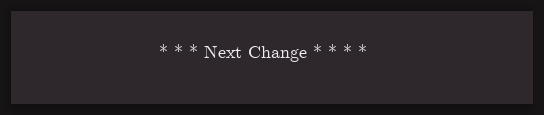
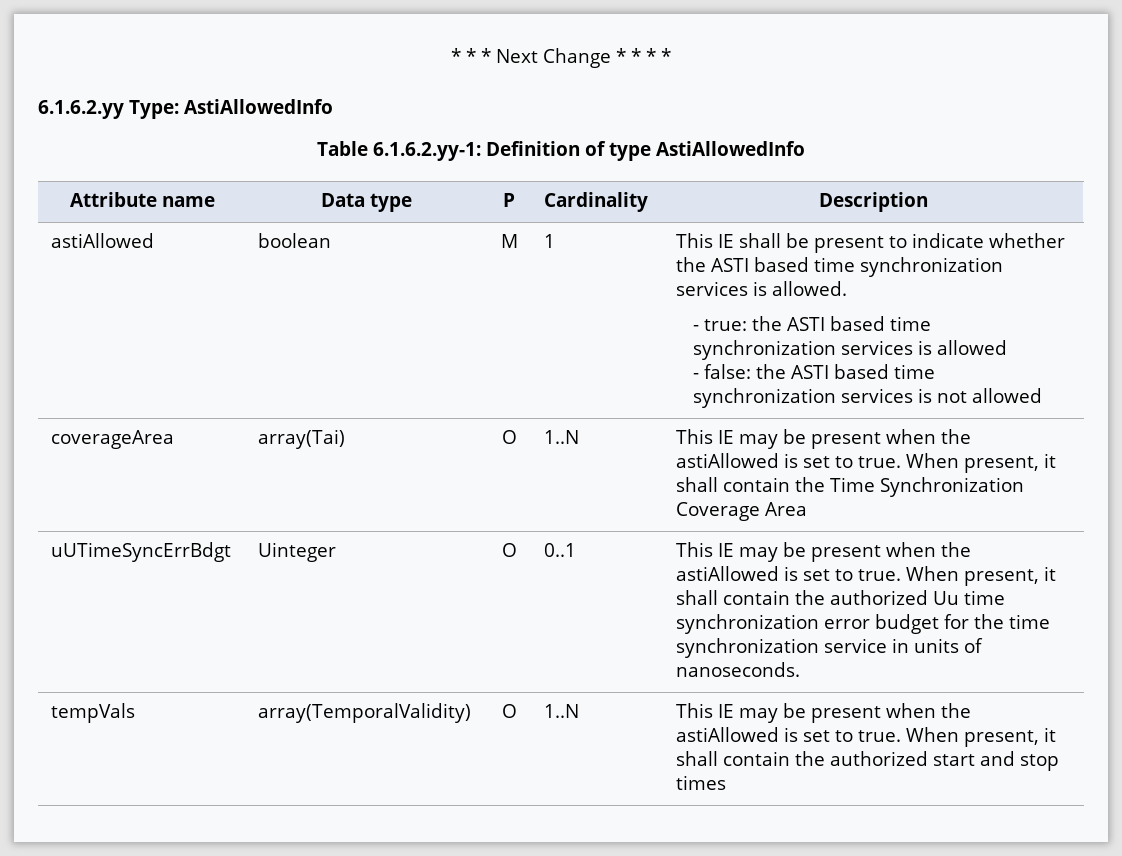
(367, 51) none -> [38,99,333,119] [317,141,805,161] [69,192,215,207] [320,193,412,212] [503,193,515,207] [544,192,649,212] [819,192,928,212] [51,233,155,248] [258,233,332,248] [500,234,518,248] [544,234,556,248] [676,233,1066,253] [676,257,1004,277] [676,281,848,296] [693,316,932,331] [693,340,1008,360] [693,364,936,379] [693,388,1043,408] [51,430,175,449] [258,429,346,449] [501,430,517,444] [544,430,580,444] [676,429,972,449] [676,453,1057,473] [676,477,1025,497] [676,502,808,521] [51,542,232,562] [258,542,337,562] [501,543,517,557] [544,543,577,557] [676,542,972,562] [676,566,1057,586] [676,590,1006,605] [676,614,1051,634] [676,638,984,658] [676,662,801,677] [51,703,136,723] [258,703,472,723] [501,704,517,718] [544,704,580,718] [676,703,972,723] [676,727,1057,747] [676,751,1060,771] [676,775,727,790] // 6.1.6.2.yy Type: AstiAllowedInfo // Table 6.1.6.2.yy-1: Definition of type AstiAllowedInfo // Attribute name | Data type | P | Cardinality | Description // astiAllowed | boolean | M | 1 | This IE shall be present to indicate whether the ASTI based time synchronization services is allowed. // - true: the ASTI based time synchronization services is allowed // - false: the ASTI based time synchronization services is not allowed // coverageArea | array(Tai) | O | 1..N | This IE may be present when the astiAllowed is set to true. When present, it shall contain the Time Synchronization Coverage Area // uUTimeSyncErrBdgt | Uinteger | O | 0..1 | This IE may be present when the astiAllowed is set to true. When present, it shall contain the authorized Uu time synchronization error budget for the time synchronization service in units of nanoseconds. // tempVals | array(TemporalValidity) | O | 1..N | This IE may be present when the astiAllowed is set to true. When present, it shall contain the authorized start and stop times

